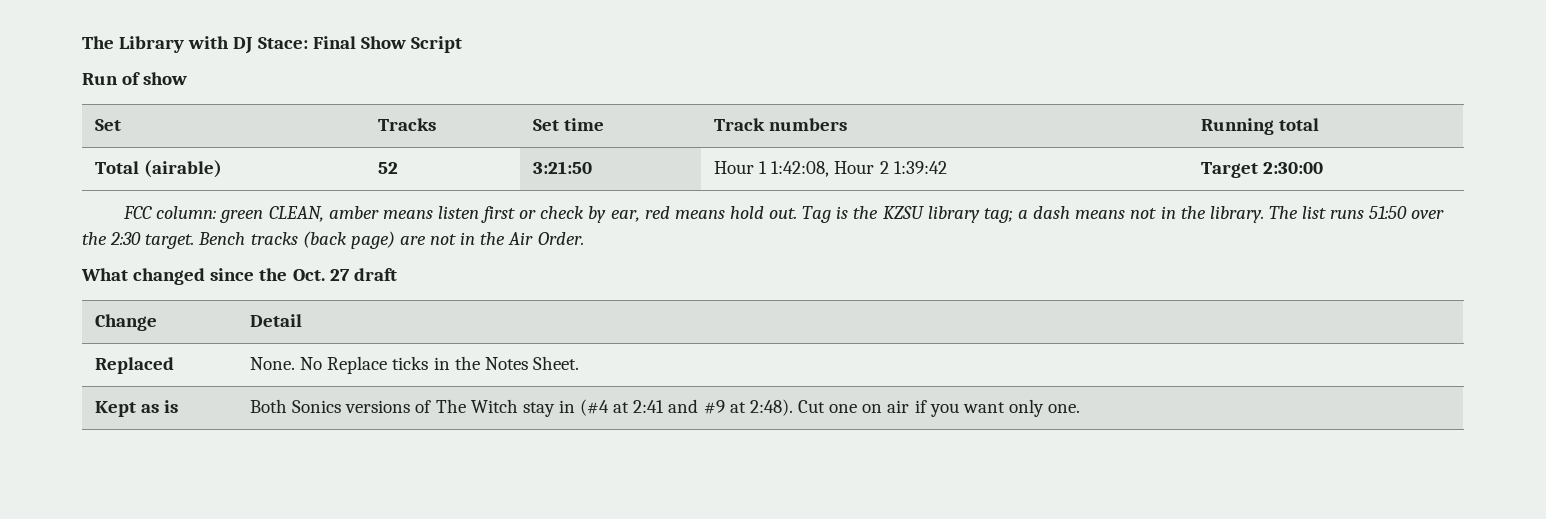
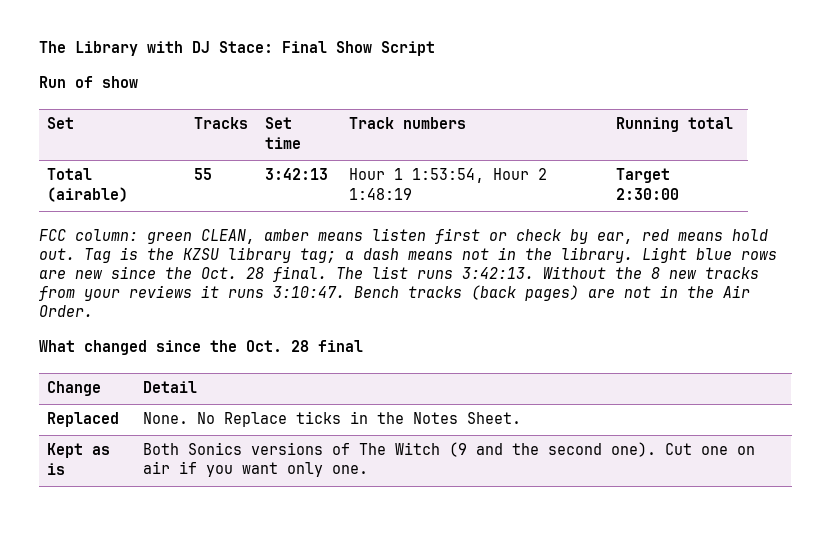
[378,162,399,174] [533,161,593,174] 52 | 3:21:50 -> [193,168,212,180] [264,168,328,180] 55 | 3:42:13
[771,161,830,177] 1:42:08, -> [411,168,484,183] 1:53:54,
[893,161,947,174] 1:39:42 -> [348,188,412,200] 1:48:19
[1268,206,1445,219] [82,232,195,249] The list runs 51:50 over the 2:30 target. -> [642,247,777,263] [39,266,759,282] [39,285,345,301] Light blue rows are new since the Oct. 28 final. The list runs 3:42:13. Without the 8 new tracks from your reviews it runs 3:10:47.
[350,231,395,249] page) -> [525,285,579,301] pages)
[329,268,397,281] 27 draft -> [291,340,363,352] 28 final
[522,399,793,417] stay in (#4 at 2:41 and #9 at 2:48). -> [448,442,656,457] (9 and the second one).

